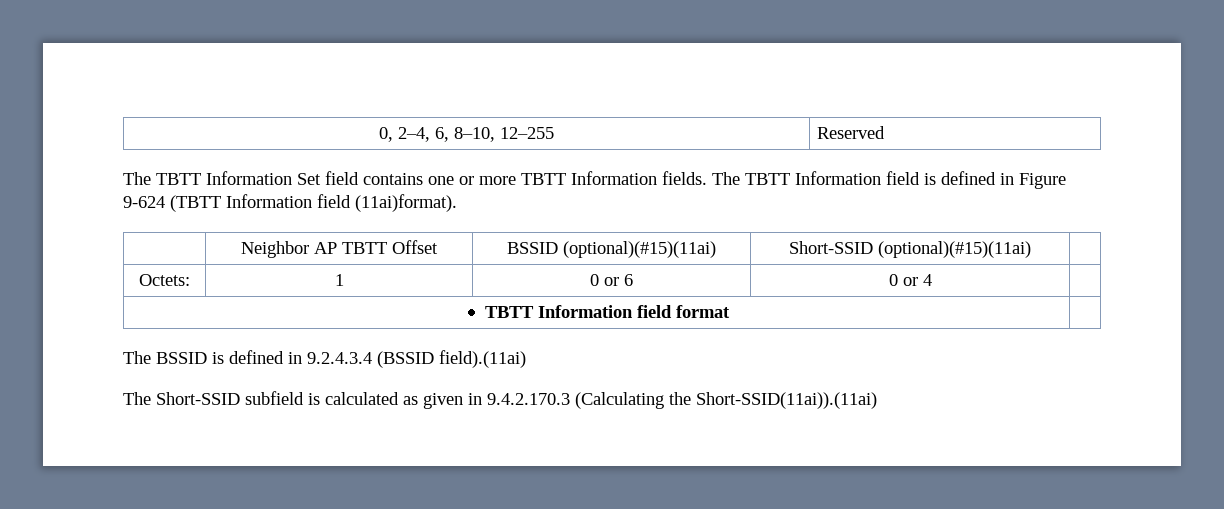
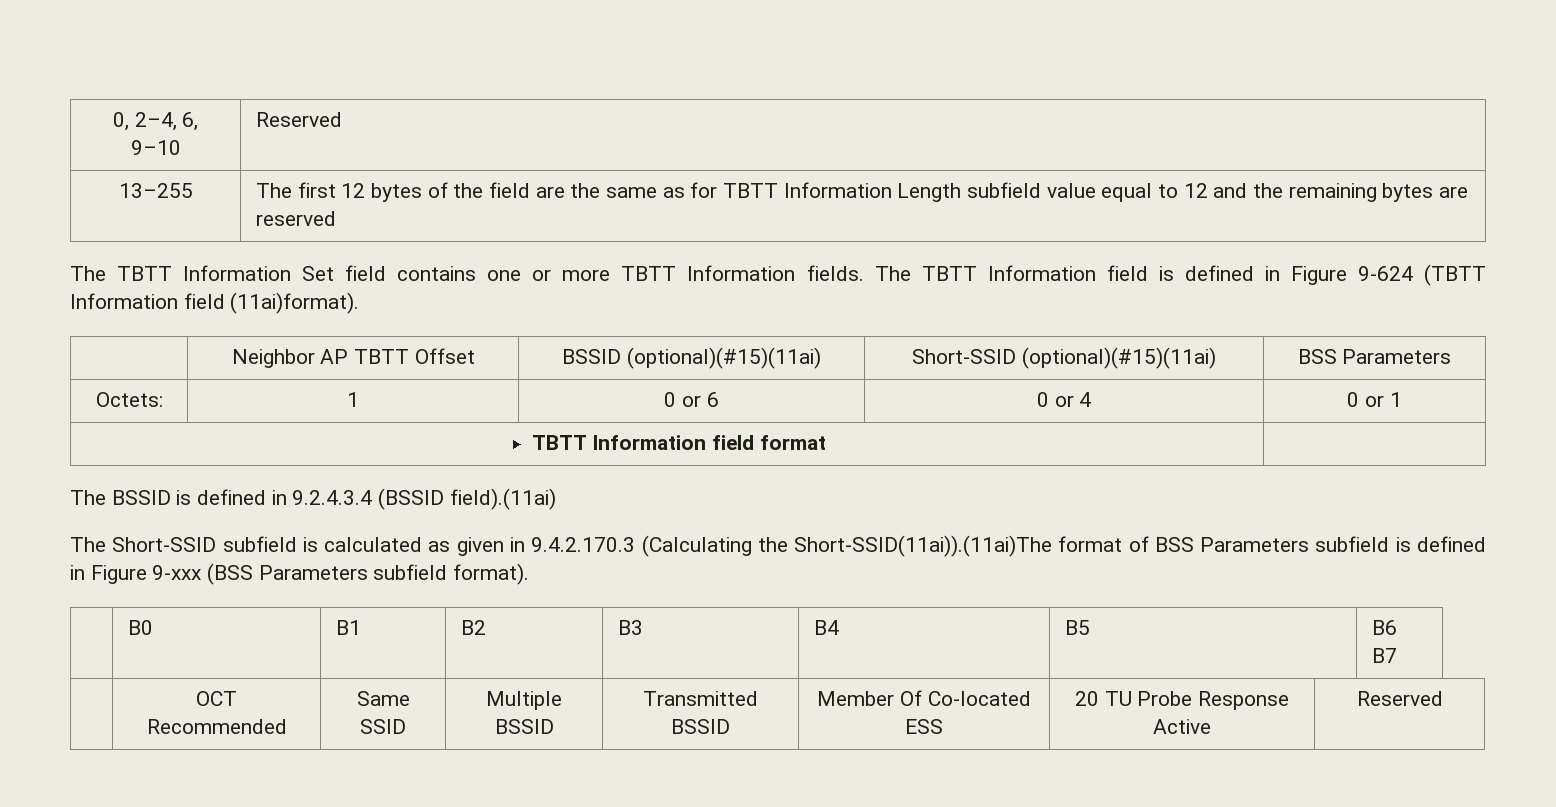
[454,127,554,142] [816,126,885,139] 8–10, 12–255 | Reserved -> [130,140,181,155] [255,112,342,127] [118,183,193,198] [255,182,1469,202] [255,211,336,226] 9–10 | Reserved // 13–255 | The first 12 bytes of the field are the same as for TBTT Information Length subfield value equal to 12 and the remaining bytes are reserved
(1031, 249) none -> [1297,349,1452,364] BSS Parameters
(932, 280) none -> [1347,392,1402,407] 0 or 1
[696,392,877,409] Short-SSID(11ai)).(11ai) -> [794,535,1487,557] [70,563,530,585] [127,620,153,635] [335,620,361,635] [460,620,486,635] [617,620,643,635] [813,620,839,635] [1064,620,1090,635] [1371,620,1397,635] [1371,648,1397,663] [196,691,237,706] [146,719,287,734] [356,691,410,706] [360,719,406,734] [486,691,562,710] [494,719,554,734] [643,691,758,706] [671,719,730,734] [817,690,1031,706] [905,719,943,734] [1074,691,1290,710] [1153,719,1211,734] [1356,691,1443,706] Short-SSID(11ai)).(11ai)The format of BSS Parameters subfield is defined in Figure 9-xxx (BSS Parameters subfield format). // | B0 | B1 | B2 | B3 | B4 | B5 | B6 B7 // | OCT Recommended | Same SSID | Multiple BSSID | Transmitted BSSID | Member Of Co-located ESS | 20 TU Probe Response Active | Reserved

